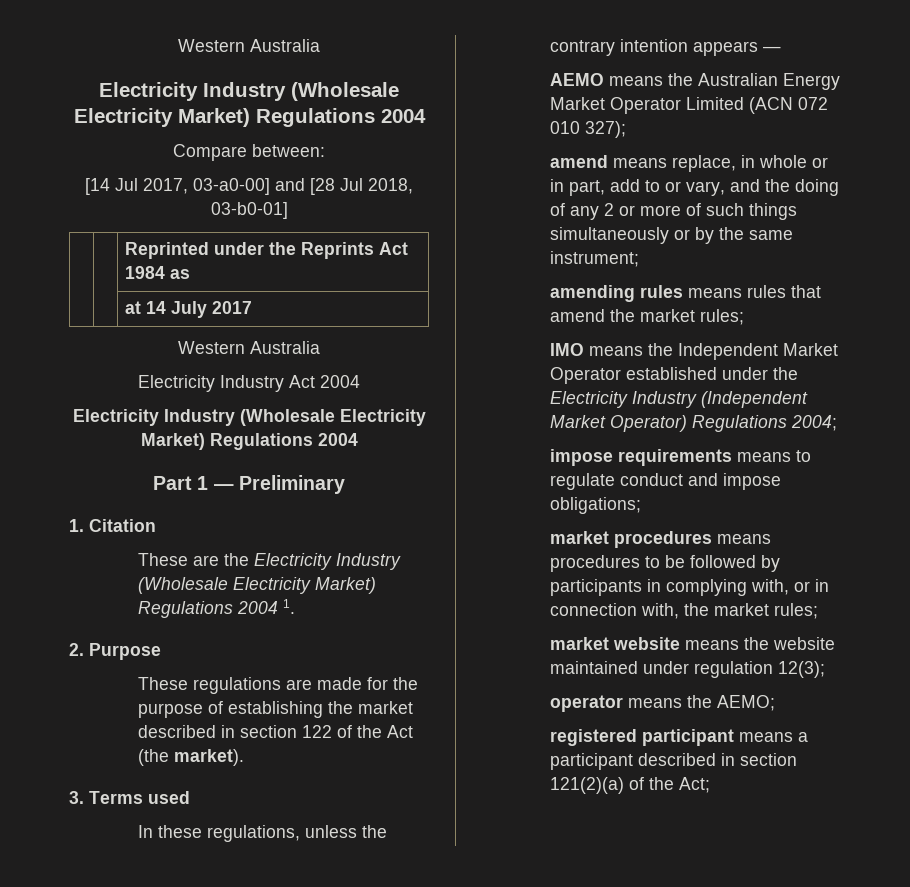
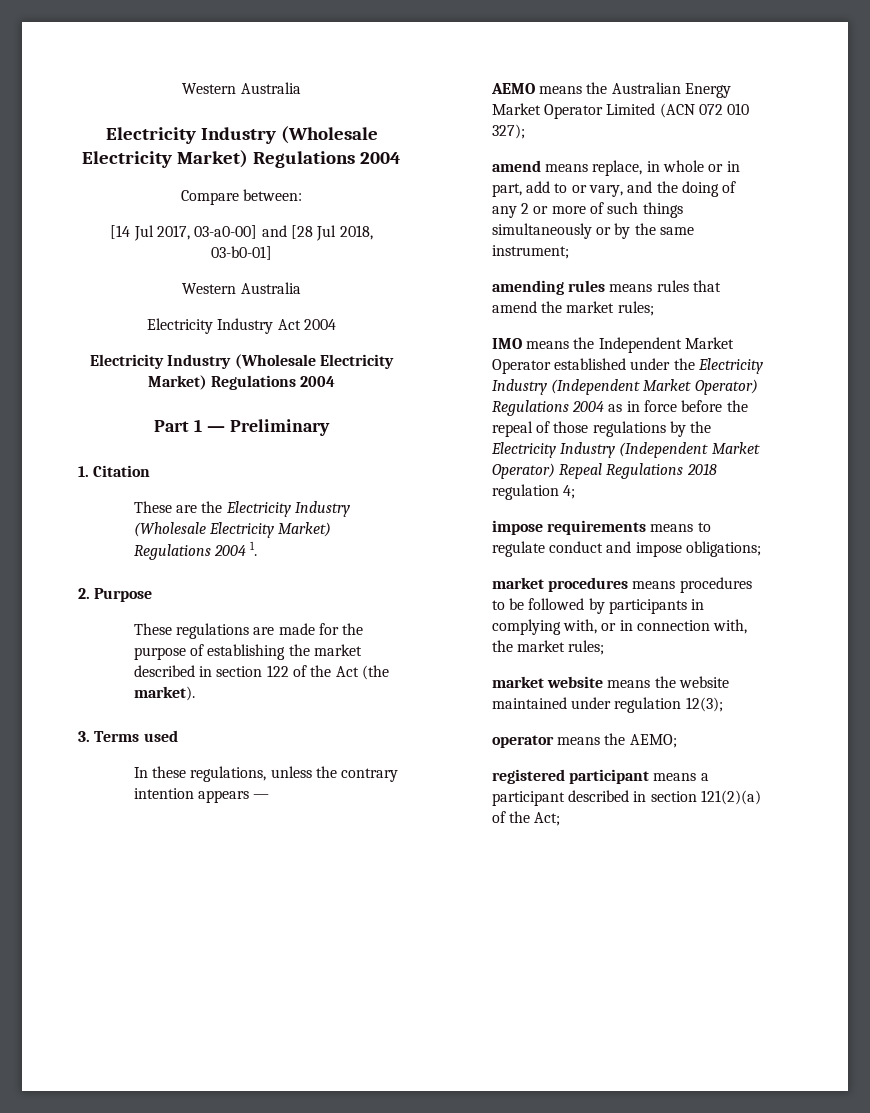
[124,242,408,259] [124,266,190,279] [124,301,252,318] // | | Reprinted under the Reprints Act 1984 as // | | at 14 July 2017 -> (272, 253) none
[790,415,837,431] 2004; -> [571,400,748,412] [491,421,712,437] [490,442,760,458] [491,463,717,479] [491,484,575,500] 2004 as in force before the repeal of those regulations by the Electricity Industry (Independent Market Operator) Repeal Regulations 2018 regulation 4;

